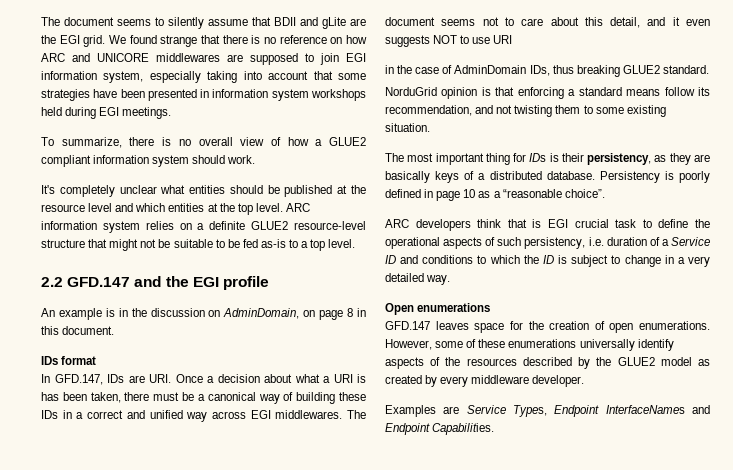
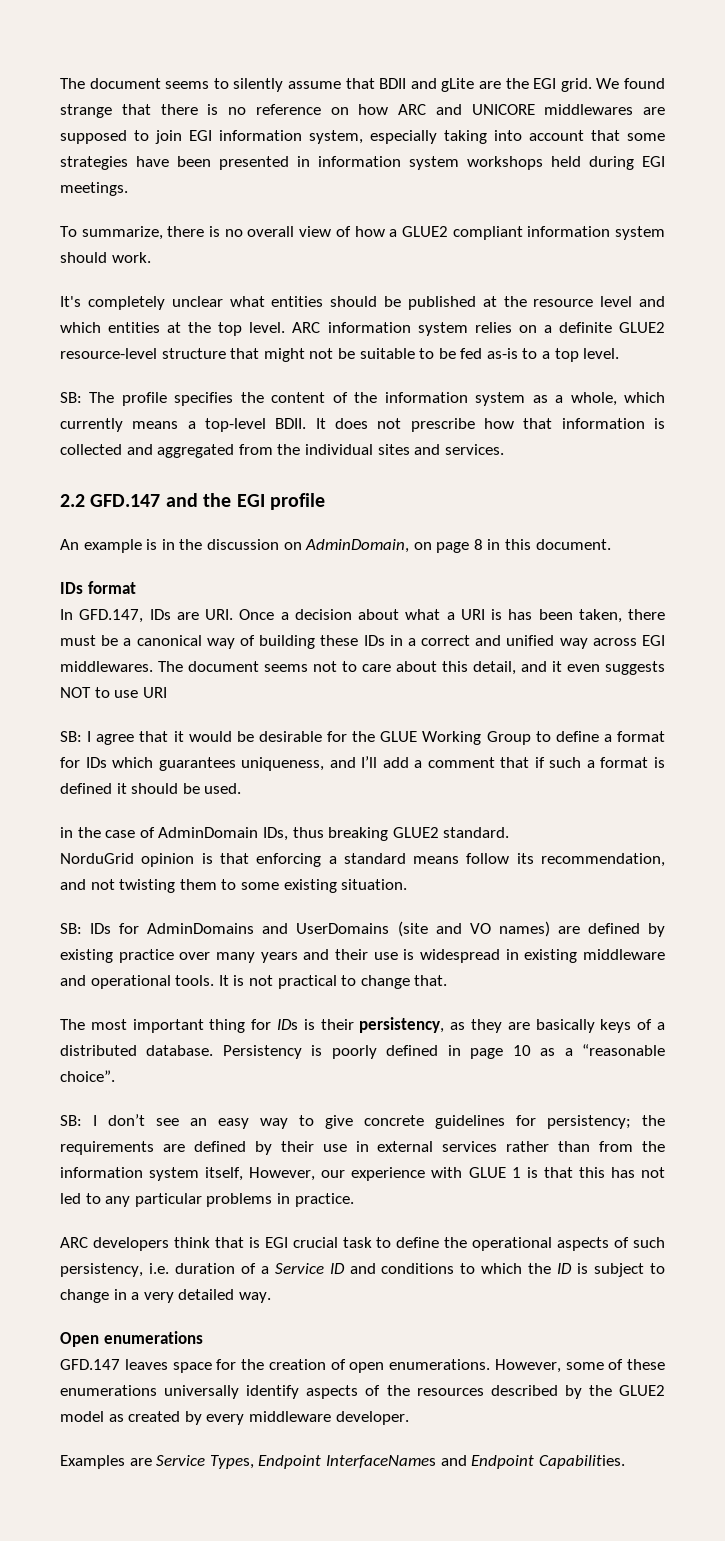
(356, 243) none -> [60,392,665,406] [60,418,665,432] [60,444,504,458] // SB: The profile specifies the content of the information system as a whole, which currently means a top-level BDII. It does not prescribe how that information is collected and aggregated from the individual sites and services.
(513, 39) none -> [60,731,665,745] [60,756,665,771] [60,783,242,794] // SB: I agree that it would be desirable for the GLUE Working Group to define a format for IDs which guarantees uniqueness, and I’ll add a comment that if such a format is defined it should be used.
(430, 127) none -> [60,921,665,937] [60,949,665,963] [60,975,448,989] // SB: IDs for AdminDomains and UserDomains (site and VO names) are defined by existing practice over many years and their use is widespread in existing middleware and operational tools. It is not practical to change that.
(605, 193) none -> [60,1114,665,1129] [60,1141,665,1155] [60,1167,666,1181] [60,1193,354,1207] // SB: I don’t see an easy way to give concrete guidelines for persistency; the requirements are defined by their use in external services rather than from the information system itself, However, our experience with GLUE 1 is that this has not led to any particular problems in practice.

